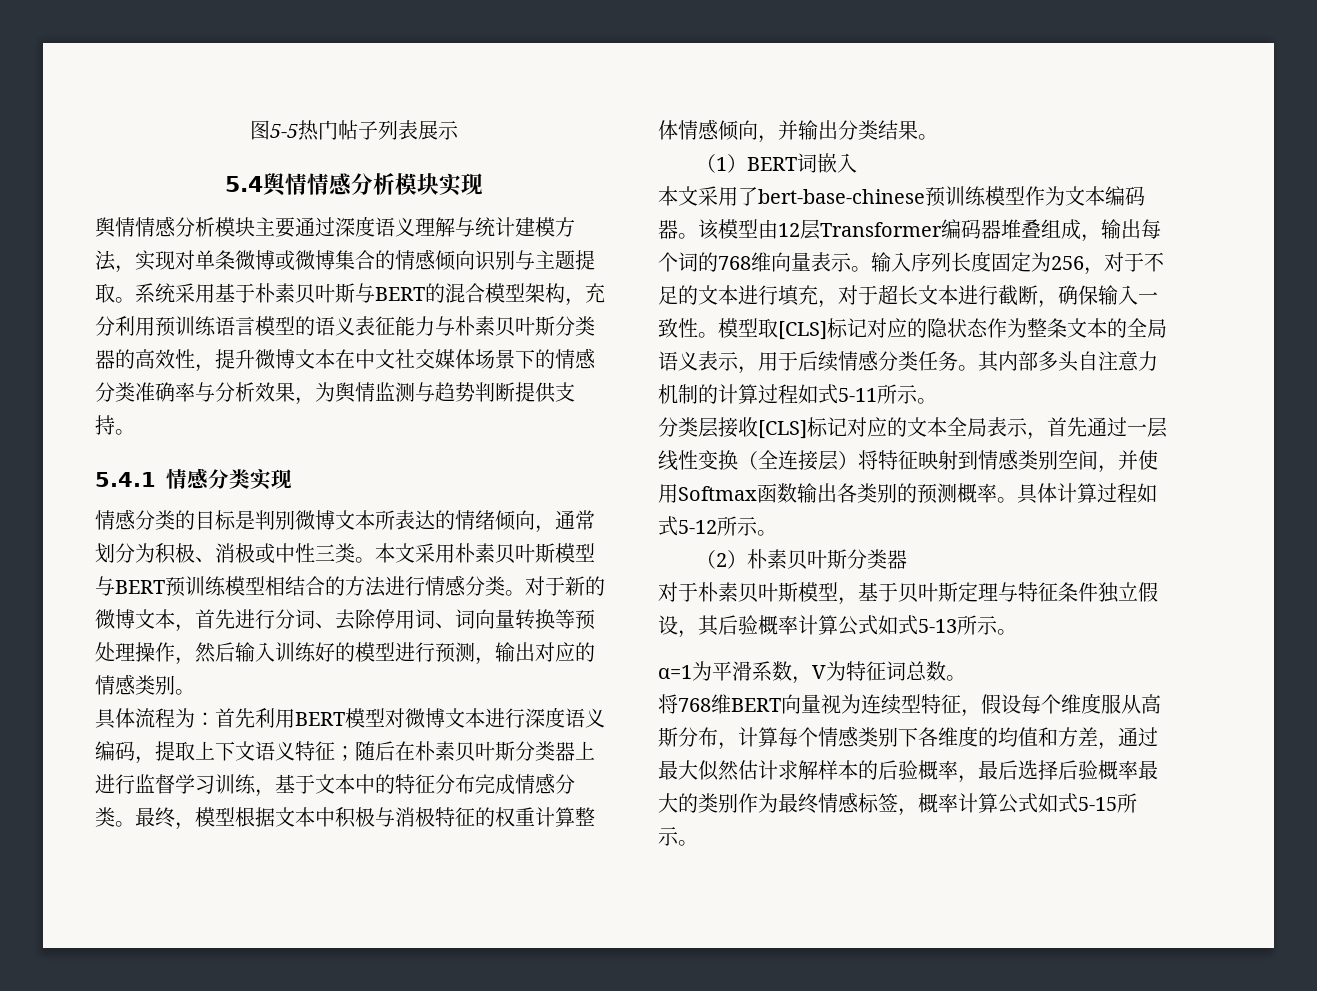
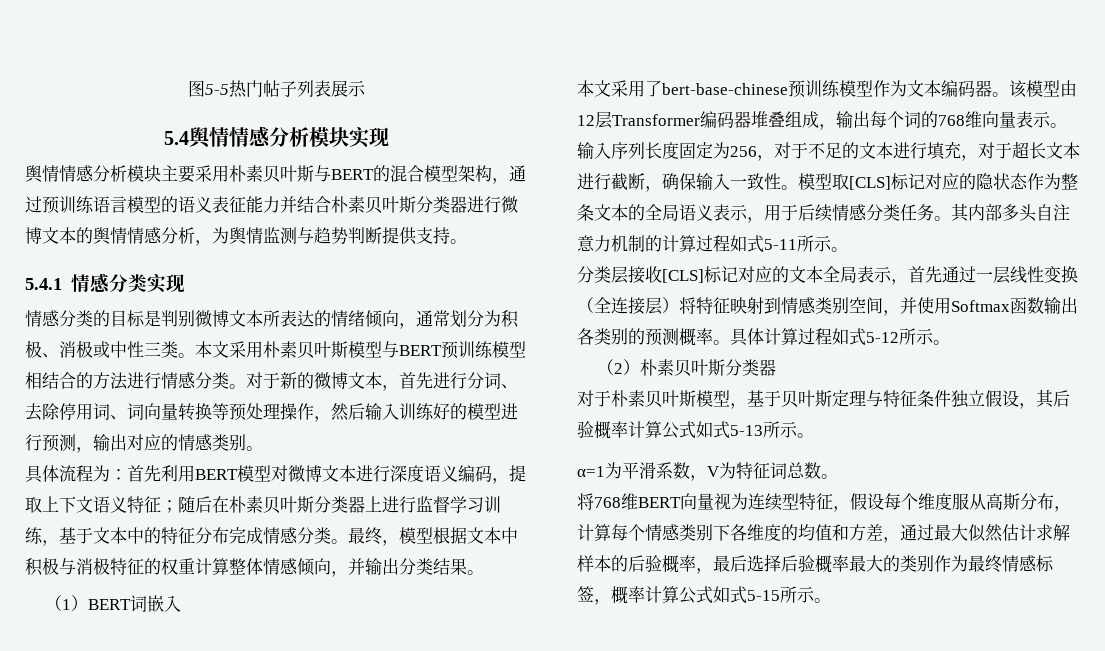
[295,216,575,237] [95,249,595,273] [95,283,255,303] 通过深度语义理解与统计建模方法，实现对单条微博或微博集合的情感倾向识别与主题提取。系统采用基于 -> [195,165,229,182] 采用
[585,283,605,303] [95,316,155,336] 充分利用 -> [509,165,526,182] [25,196,42,213] 通过
[435,316,595,337] [95,348,596,372] [95,382,295,402] 与朴素贝叶斯分类器的高效性，提升微博文本在中文社交媒体场景下的情感分类准确率与分析效果 -> [280,196,518,214] [25,227,195,245] 并结合朴素贝叶斯分类器进行微博文本的舆情情感分析

